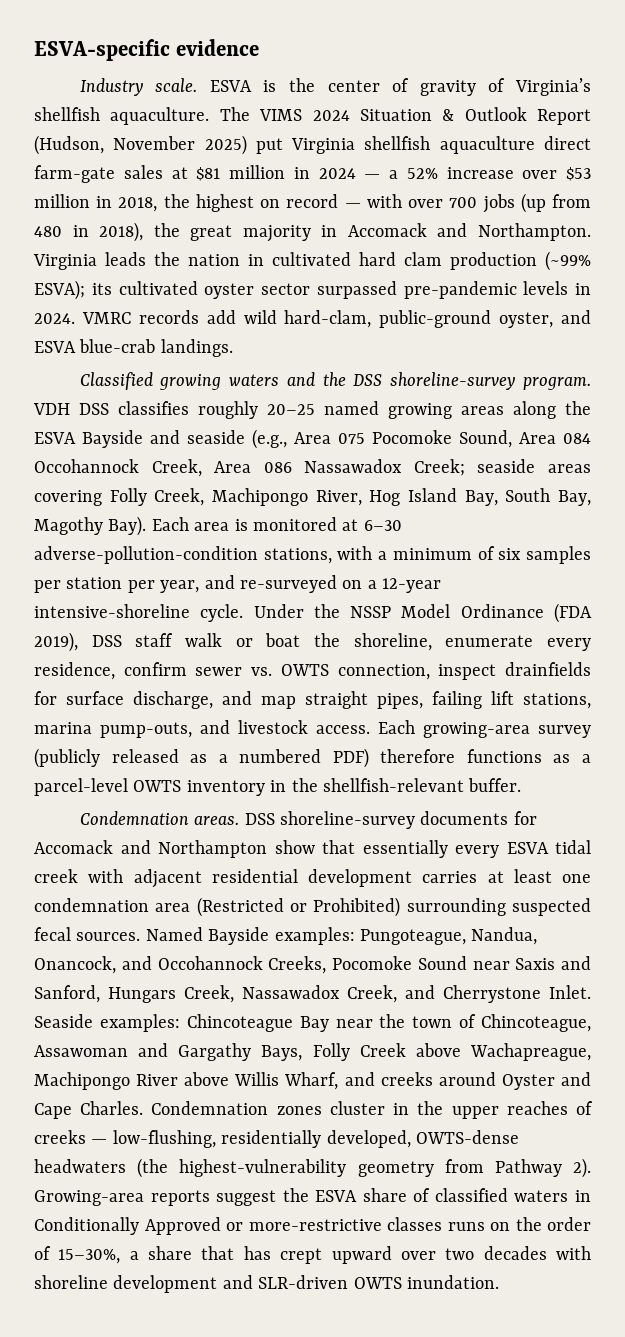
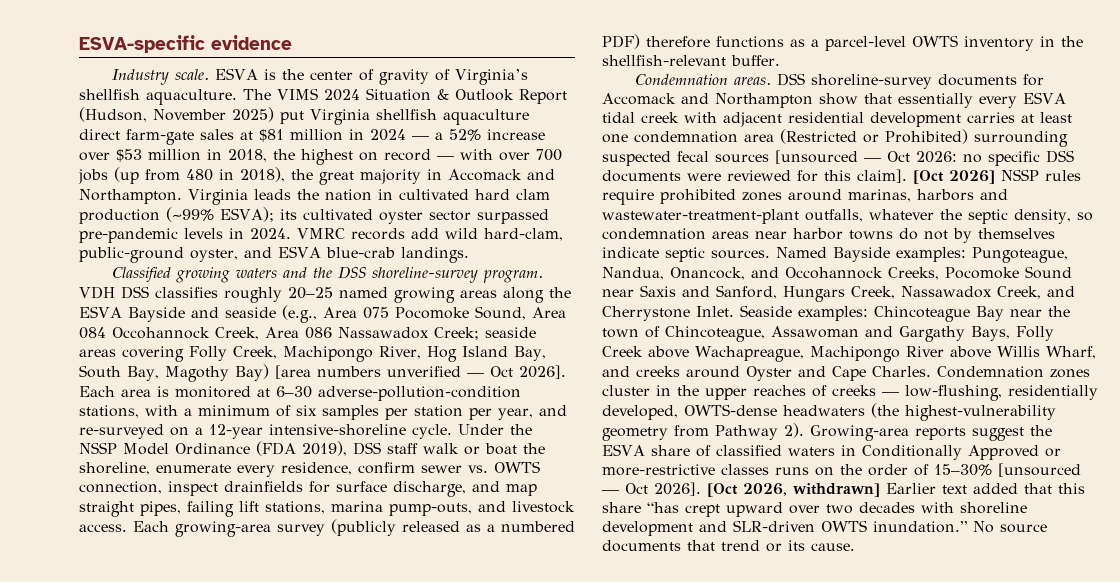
[108,516,147,536] Bay). -> [234,364,566,381] Bay) [area numbers unverified — Oct 2026].
(71, 934) none -> [715,150,1074,166] [602,169,1081,184] [602,189,1008,205] [602,209,1093,224] [602,228,1055,243] [602,247,705,262] sources [unsourced — Oct 2026: no specific DSS documents were reviewed for this claim]. [Oct 2026] NSSP rules require prohibited zones around marinas, harbors and wastewater-treatment-plant outfalls, whatever the septic density, so condemnation areas near harbor towns do not by themselves indicate septic
[58,1246,271,1264] 15–30%, a share that has -> [934,463,1081,477] [602,482,1085,497] [602,502,679,513] 15–30% [unsourced — Oct 2026]. [Oct 2026, withdrawn] Earlier text added that this share “has
[407,1275,499,1289] inundation. -> [873,521,1047,533] [602,540,855,552] inundation.” No source documents that trend or its cause.

